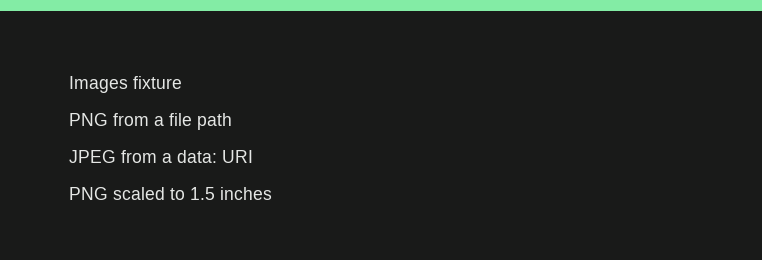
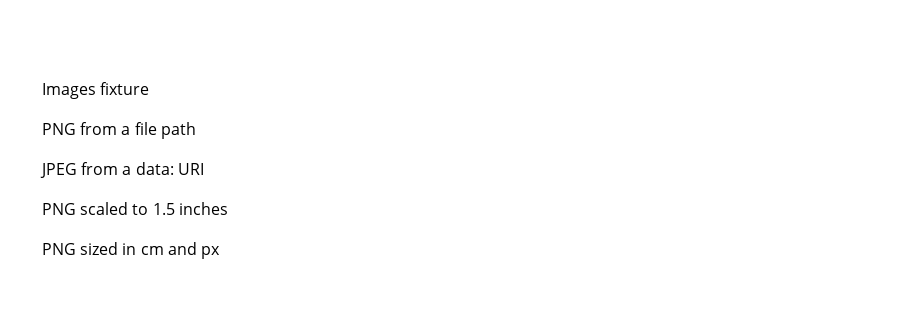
(272, 193) none -> [42,242,220,259] // PNG sized in cm and px

